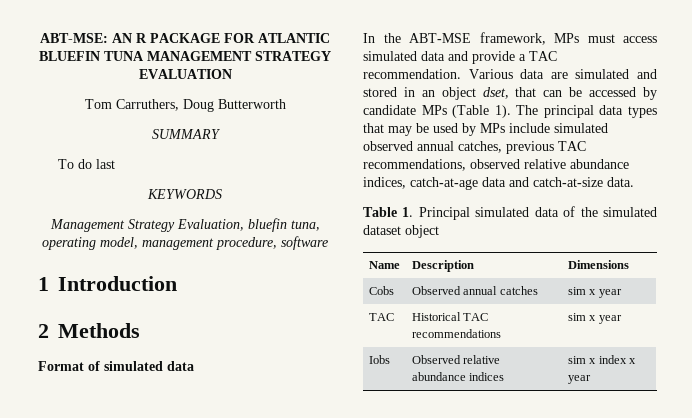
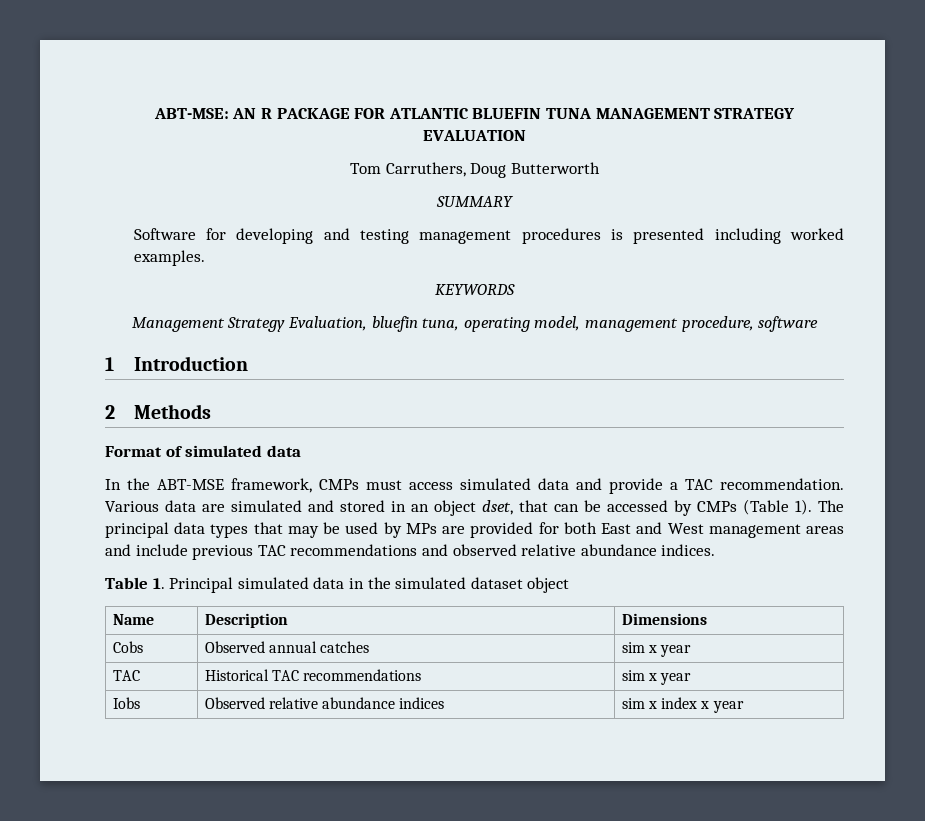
[57,159,115,169] To do last -> [133,228,845,244] [133,250,205,266] Software for developing and testing management procedures is presented including worked examples.
[554,33,579,43] MPs -> [319,479,359,490] CMPs
[363,105,447,115] candidate MPs -> [697,501,737,512] CMPs
[509,123,608,133] [363,141,586,154] [363,159,629,171] [363,177,634,190] include simulated observed annual catches, previous TAC recommendations, observed relative abundance indices, catch-at-age data and catch-at-size data. -> [442,522,845,538] [105,544,716,560] are provided for both East and West management areas and include previous TAC recommendations and observed relative abundance indices.
[563,206,576,217] of -> [348,578,364,589] in

